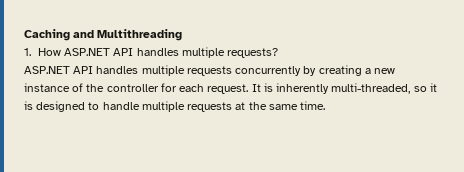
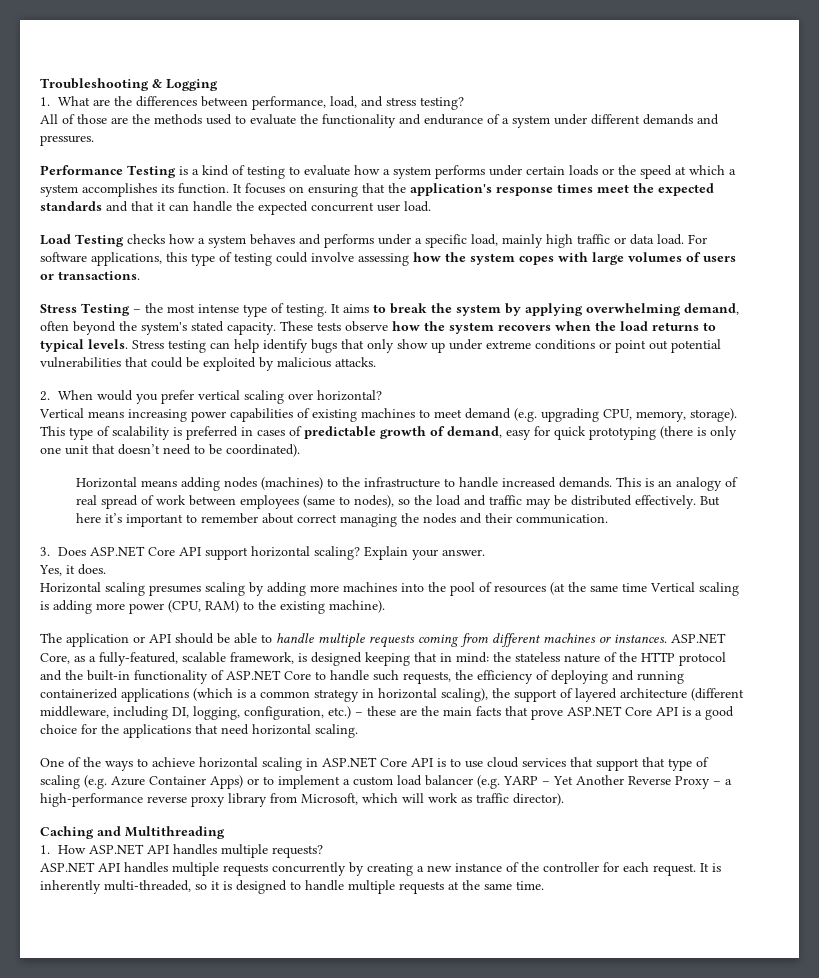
(24, 35) none -> [40,78,218,91] [40,96,465,110] [40,114,719,128] [40,135,94,146] [40,165,736,179] [40,183,714,197] [40,201,431,215] [40,234,707,248] [40,252,736,266] [40,271,140,280] [40,303,739,317] [40,321,716,335] [40,339,721,353] [40,357,376,371] [40,390,383,404] [39,408,737,422] [40,426,737,440] [40,444,300,457] [76,477,739,491] [76,495,721,509] [76,513,609,527] [40,546,486,560] [39,564,106,576] [40,582,739,596] [40,600,385,614] [40,633,726,648] [40,652,726,666] [40,670,684,684] [40,688,744,702] [40,706,734,720] [40,724,358,738] [40,757,709,771] [40,775,732,789] [40,793,564,807] Troubleshooting & Logging // 1. What are the differences between performance, load, and stress testing? // All of those are the methods used to evaluate the functionality and endurance of a system under different demands and pressures. // Performance Testing is a kind of testing to evaluate how a system performs under certain loads or the speed at which a system accomplishes its function. It focuses on ensuring that the application's response times meet the expected standards and that it can handle the expected concurrent user load. // Load Testing checks how a system behaves and performs under a specific load, mainly high traffic or data load. For software applications, this type of testing could involve assessing how the system copes with large volumes of users or transactions. // Stress Testing – the most intense type of testing. It aims to break the system by applying overwhelming demand, often beyond the system's stated capacity. These tests observe how the system recovers when the load returns to typical levels. Stress testing can help identify bugs that only show up under extreme conditions or point out potential vulnerabilities that could be exploited by malicious attacks. // 2. When would you prefer vertical scaling over horizontal? // Vertical means increasing power capabilities of existing machines to meet demand (e.g. upgrading CPU, memory, storage). This type of scalability is preferred in cases of predictable growth of demand, easy for quick prototyping (there is only one unit that doesn’t need to be coordinated). // Horizontal means adding nodes (machines) to the infrastructure to handle increased demands. This is an analogy of real spread of work between employees (same to nodes), so the load and traffic may be distributed effectively. But here it’s important to remember about correct managing the nodes and their communication. // 3. Does ASP.NET Core API support horizontal scaling? Explain your answer. // Yes, it does. // Horizontal scaling presumes scaling by adding more machines into the pool of resources (at the same time Vertical scaling is adding more power (CPU, RAM) to the existing machine). // The application or API should be able to handle multiple requests coming from different machines or instances. ASP.NET Core, as a fully-featured, scalable framework, is designed keeping that in mind: the stateless nature of the HTTP protocol and the built-in functionality of ASP.NET Core to handle such requests, the efficiency of deploying and running containerized applications (which is a common strategy in horizontal scaling), the support of layered architecture (different middleware, including DI, logging, configuration, etc.) – these are the main facts that prove ASP.NET Core API is a good choice for the applications that need horizontal scaling. // One of the ways to achieve horizontal scaling in ASP.NET Core API is to use cloud services that support that type of scaling (e.g. Azure Container Apps) or to implement a custom load balancer (e.g. YARP – Yet Another Reverse Proxy – a high-performance reverse proxy library from Microsoft, which will work as traffic director). //

